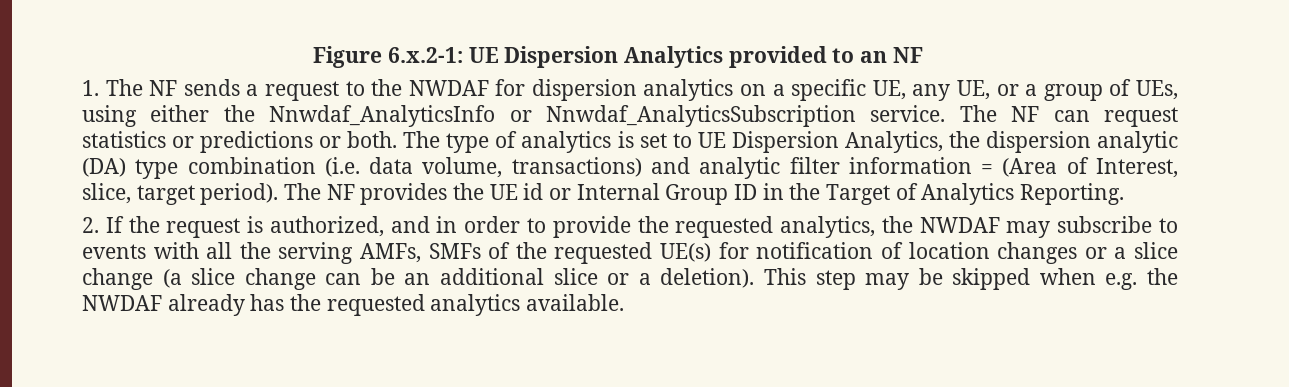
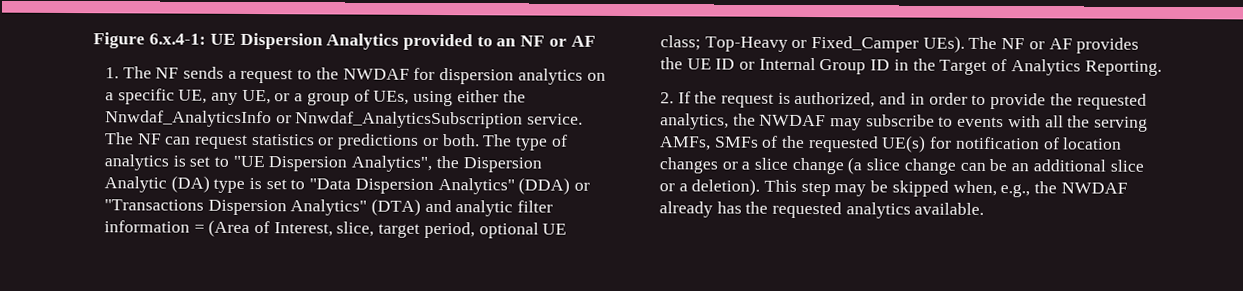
[387,47,463,63] 6.x.2-1: -> [149,33,207,45] 6.x.4-1:
(923, 55) none -> [548,35,596,47] or AF
[697,131,1178,153] [81,157,642,179] UE Dispersion Analytics, the dispersion analytic (DA) type combination (i.e. data volume, transactions) -> [232,155,542,173] [103,175,591,195] [103,198,421,216] "UE Dispersion Analytics", the Dispersion Analytic (DA) type is set to "Data Dispersion Analytics" (DDA) or "Transactions Dispersion Analytics" (DTA)
[200,183,355,205] period). The NF -> [423,221,568,239] [659,35,1073,53] period, optional UE class; Top-Heavy or Fixed_Camper UEs). The NF or AF
[523,183,544,200] id -> [715,58,736,70] ID
[1039,268,1138,290] when e.g. -> [952,180,1031,198] when, e.g.,

